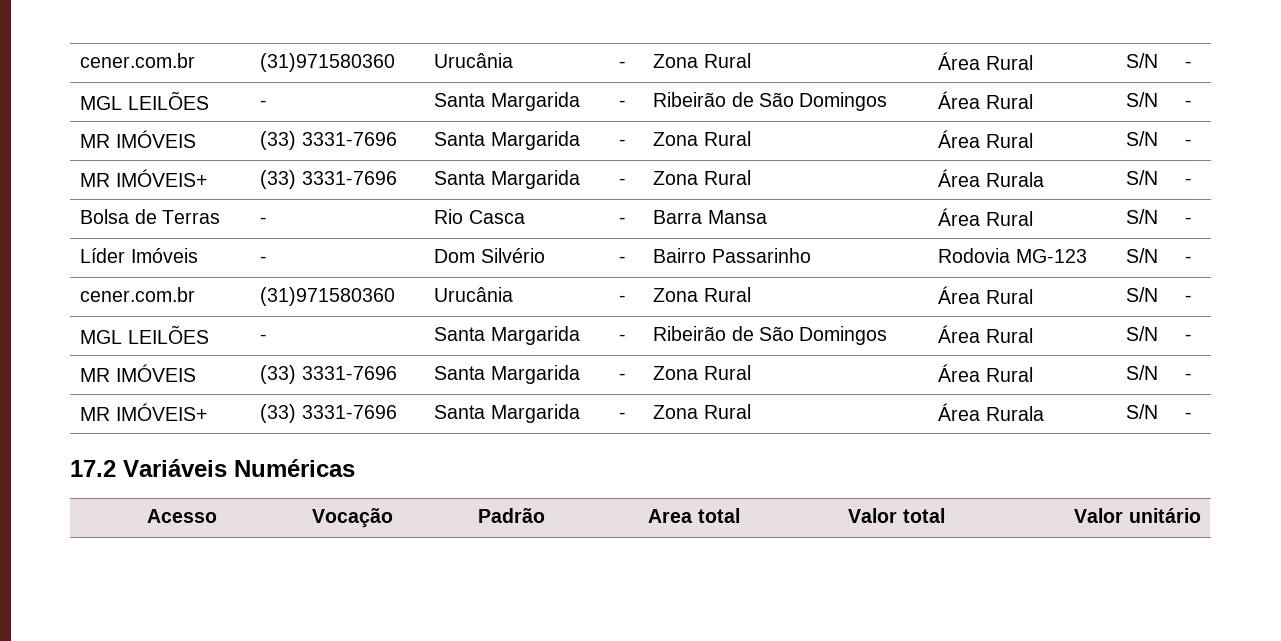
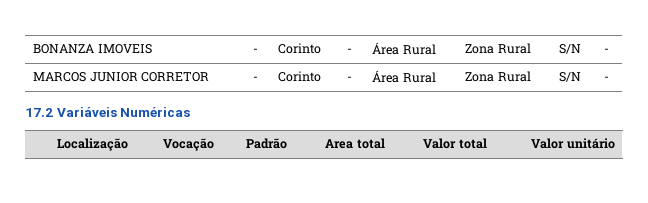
[80,53,196,68] [260,53,396,72] [434,53,514,68] [619,61,627,68] [653,53,751,68] [938,52,1033,70] [1126,53,1159,68] [1185,61,1193,68] [80,91,209,110] [260,100,268,107] [434,92,580,111] [619,100,627,107] [653,92,888,111] [938,91,1033,109] [1126,92,1159,107] [1185,100,1193,107] [80,130,196,148] [260,131,397,150] [434,131,580,150] [619,139,627,146] [653,131,751,146] [938,130,1033,148] [1126,131,1159,146] [1185,139,1193,146] [80,169,207,187] [260,170,397,189] [434,170,580,189] [619,178,627,185] [653,170,751,185] [938,169,1044,187] [1126,170,1159,185] [1185,178,1193,185] [80,209,220,224] [260,217,268,224] [434,209,525,224] [619,217,627,224] [653,210,767,224] [938,208,1033,226] [1126,209,1159,224] [1185,217,1193,224] [80,248,198,263] [260,256,268,263] [434,248,545,263] [619,256,627,263] [653,248,811,263] [938,248,1087,263] [1126,248,1159,263] [1185,256,1193,263] [80,287,196,302] [260,287,396,306] [434,287,514,302] [619,295,627,302] [653,287,751,302] [938,286,1033,304] [1126,287,1159,302] [1185,295,1193,302] [80,325,209,344] [260,334,268,341] [434,326,580,345] [619,334,627,341] [653,326,888,345] [938,325,1033,343] [1126,326,1159,341] [1185,334,1193,341] [80,364,196,382] [260,365,397,384] [434,365,580,384] [619,373,627,380] [653,365,751,380] [938,364,1033,382] [1126,365,1159,380] [1185,373,1193,380] [80,403,207,421] [260,404,397,423] [434,404,580,423] [619,412,627,419] [653,404,751,419] [938,403,1044,421] cener.com.br | (31)971580360 | Urucânia | - | Zona Rural | Área Rural | S/N | - // MGL LEILÕES | - | Santa Margarida | - | Ribeirão de São Domingos | Área Rural | S/N | - // MR IMÓVEIS | (33) 3331-7696 | Santa Margarida | - | Zona Rural | Área Rural | S/N | - // MR IMÓVEIS+ | (33) 3331-7696 | Santa Margarida | - | Zona Rural | Área Rurala | S/N | - // Bolsa de Terras | - | Rio Casca | - | Barra Mansa | Área Rural | S/N | - // Líder Imóveis | - | Dom Silvério | - | Bairro Passarinho | Rodovia MG-123 | S/N | - // cener.com.br | (31)971580360 | Urucânia | - | Zona Rural | Área Rural | S/N | - // MGL LEILÕES | - | Santa Margarida | - | Ribeirão de São Domingos | Área Rural | S/N | - // MR IMÓVEIS | (33) 3331-7696 | Santa Margarida | - | Zona Rural | Área Rural | S/N | - // MR IMÓVEIS+ | (33) 3331-7696 | Santa Margarida | - | Zona Rural | Área Rurala -> [33,44,152,54] [253,48,259,53] [278,43,322,54] [347,48,353,53] [372,42,436,55] [465,43,531,54] [559,44,582,54] [604,48,610,53] [33,72,209,82] [253,76,259,81] [278,71,322,82] [347,76,353,81] [372,70,436,83] [465,71,531,82] BONANZA IMOVEIS | - | Corinto | - | Área Rural | Zona Rural | S/N | - // MARCOS JUNIOR CORRETOR | - | Corinto | - | Área Rural | Zona Rural
[146,509,217,523] Acesso -> [56,138,128,151] Localização

